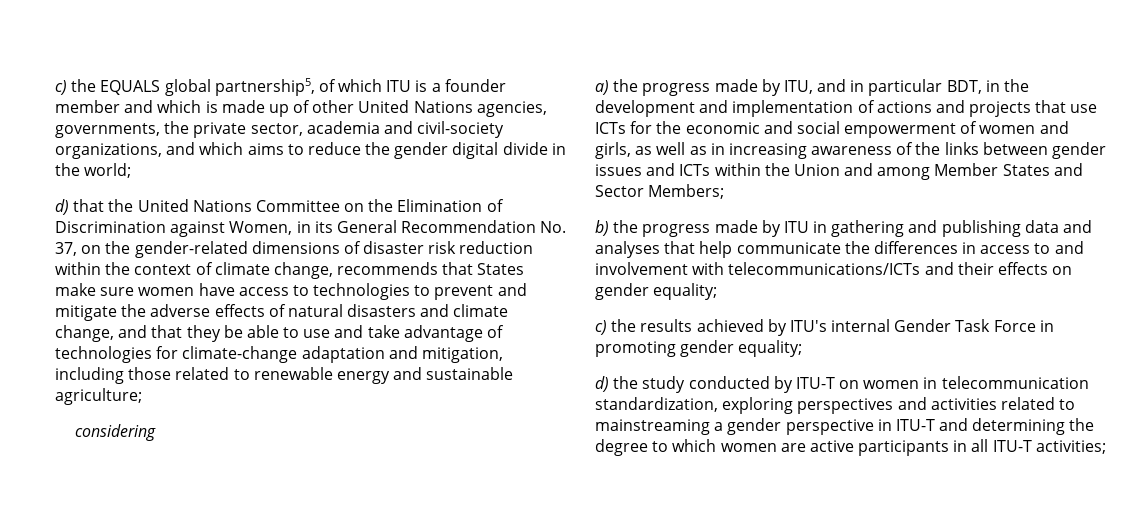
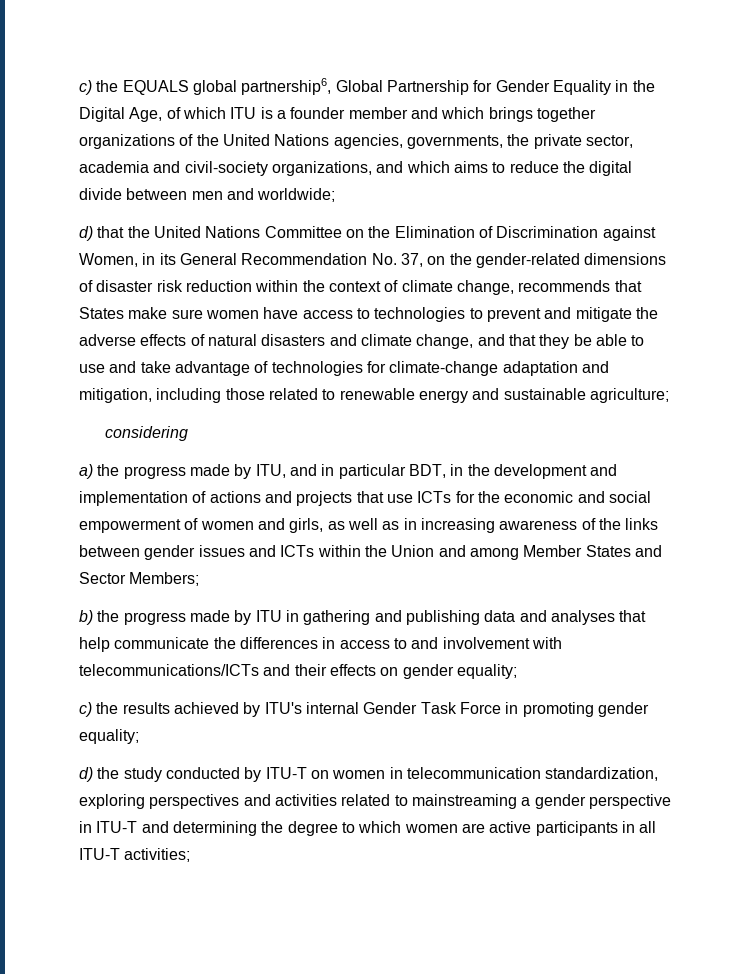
[214,78,315,96] partnership5, -> [241,78,655,95] [79,107,163,122] partnership6, Global Partnership for Gender Equality in the Digital Age,
[205,100,355,117] is made up of other -> [488,107,596,122] [79,134,219,149] brings together organizations of the
[394,142,449,159] gender -> (585, 167) none
[551,143,566,155] [55,163,132,178] in the world; -> [126,188,336,202] between men and worldwide;

